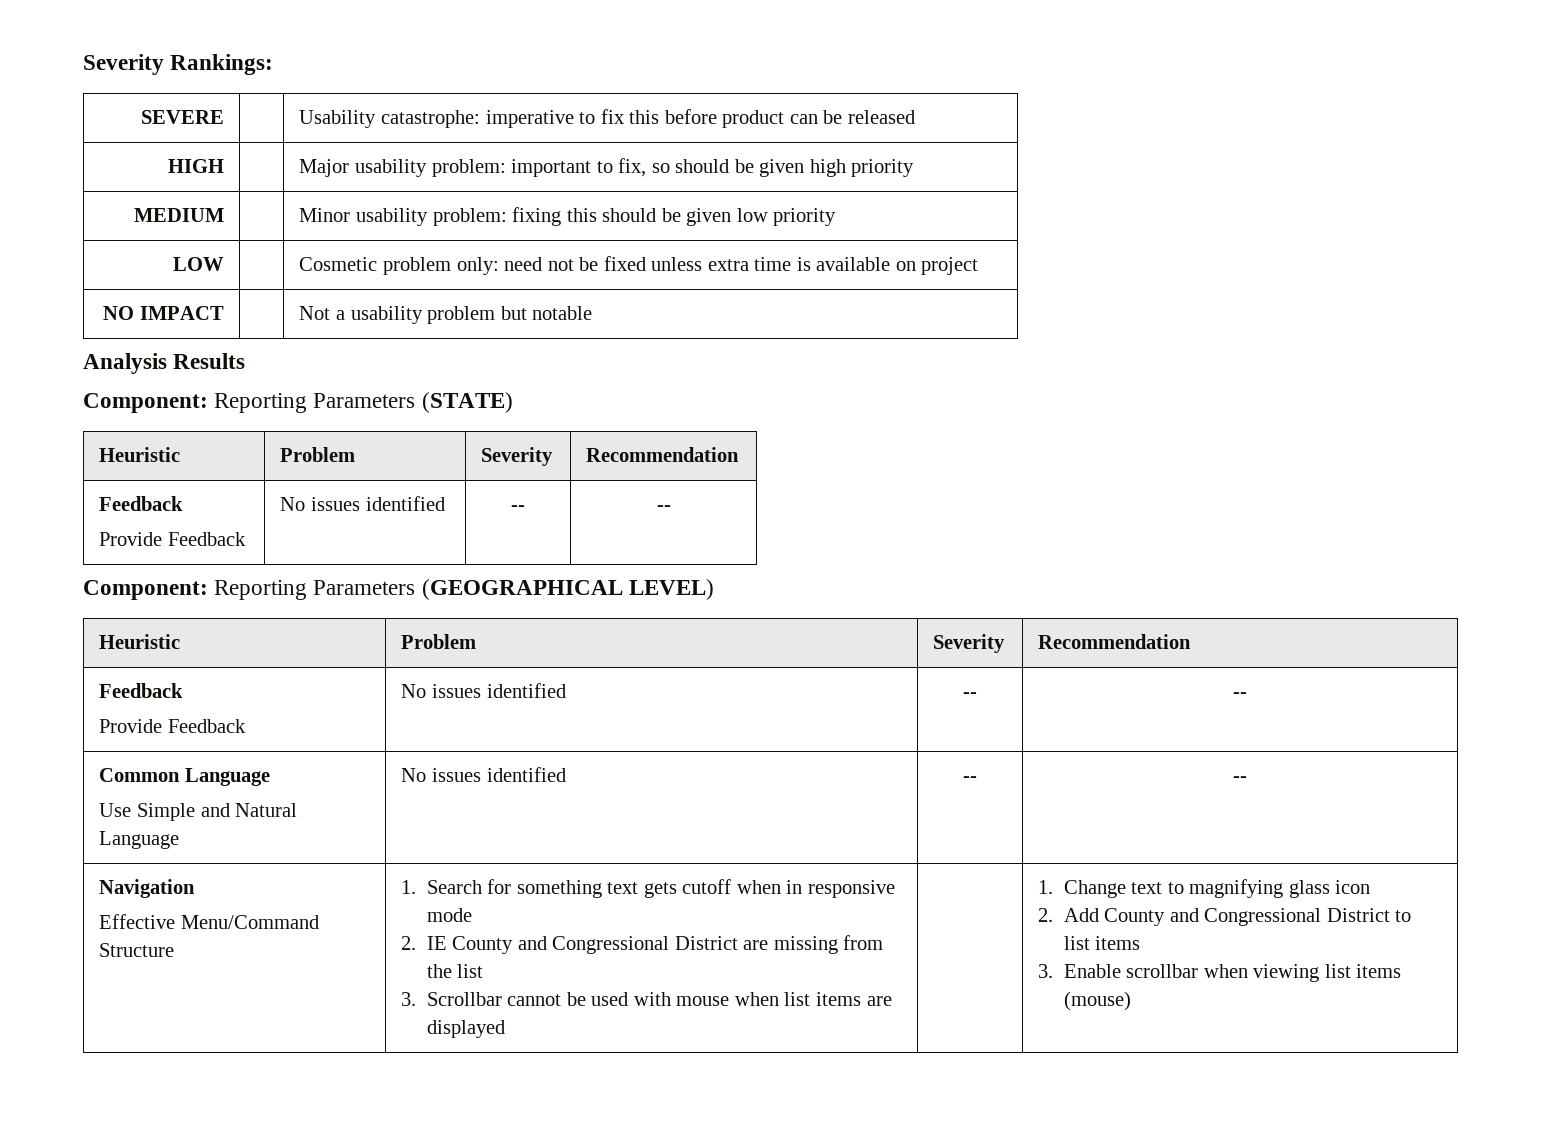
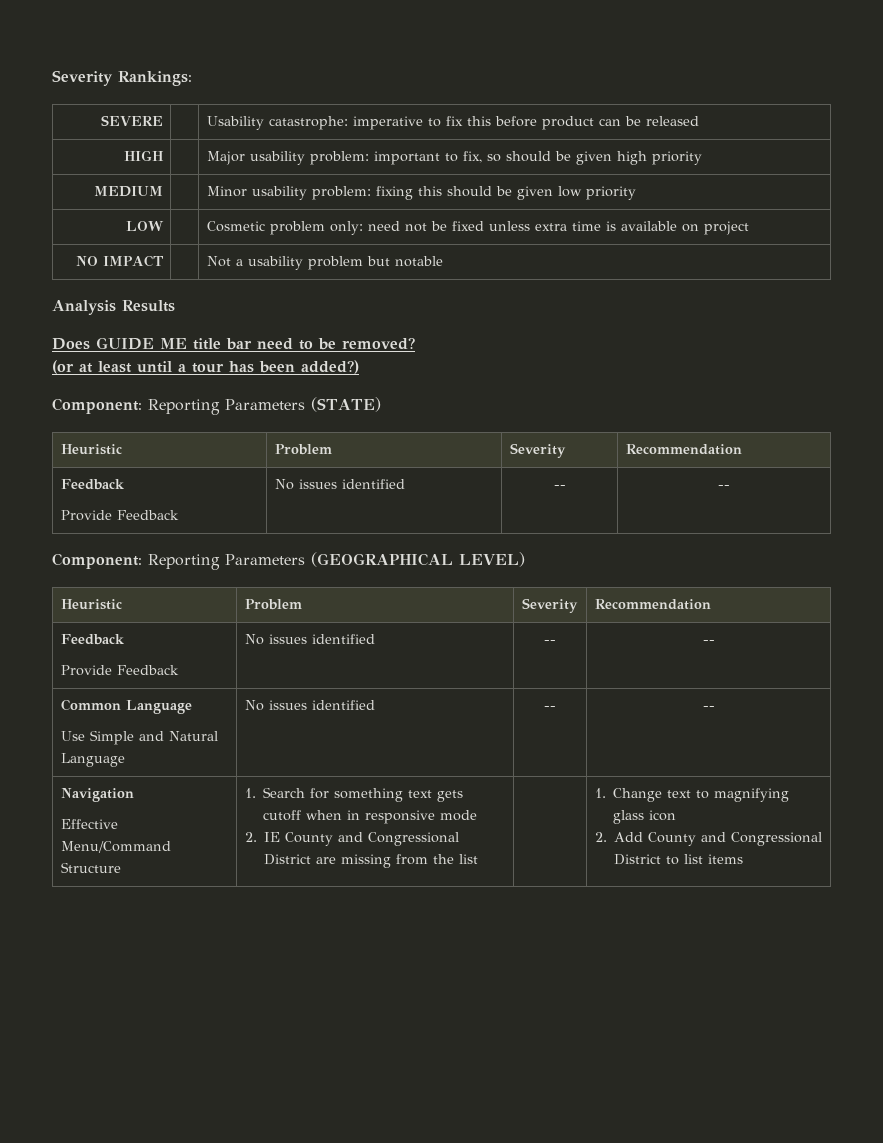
(246, 361) none -> [52,337,415,350] [52,360,359,374] // Does GUIDE ME title bar need to be removed? // (or at least until a tour has been added?)
[401,992,892,1006] [426,1020,505,1038] // 3. Scrollbar cannot be used with mouse when list items are displayed -> (478, 859) none
[1038,964,1402,982] [1063,991,1131,1011] // 3. Enable scrollbar when viewing list items (mouse) -> (743, 859) none

